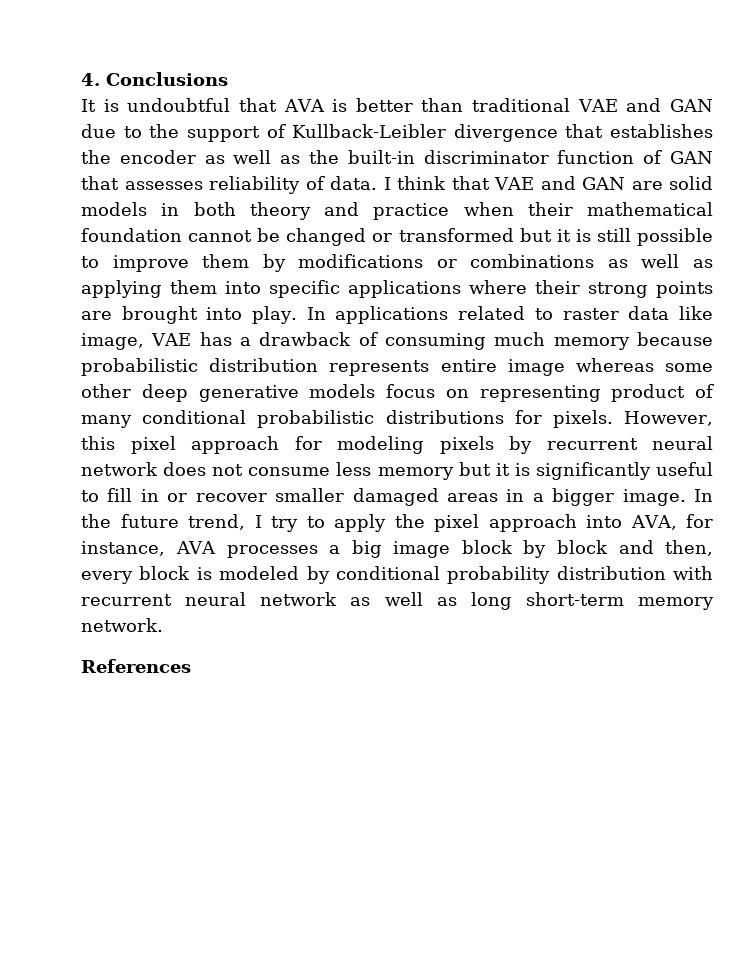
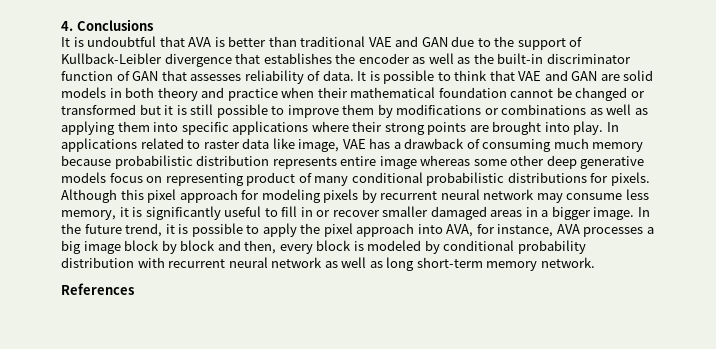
[383,177,391,190] I -> [357,70,451,84] It is possible to
[624,411,714,426] However, -> [61,189,117,203] Although
[163,462,491,480] does not consume less memory but -> [536,189,649,203] [61,210,116,220] may consume less memory,
[254,515,299,532] I try -> [165,223,243,237] it is possible

